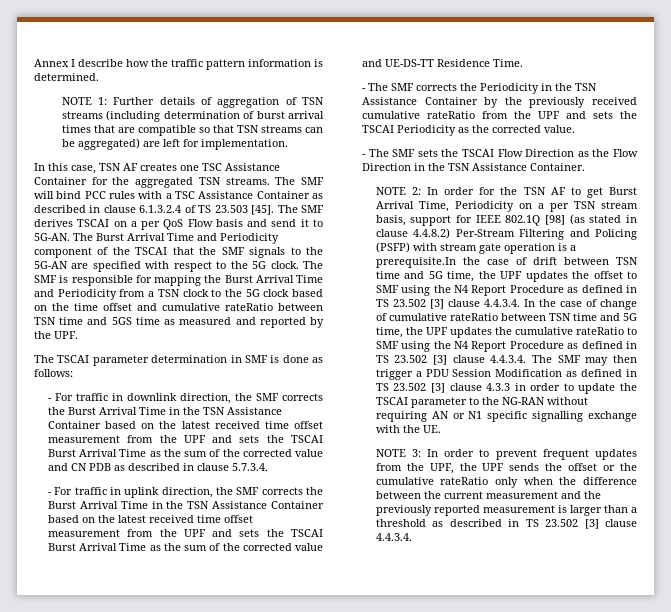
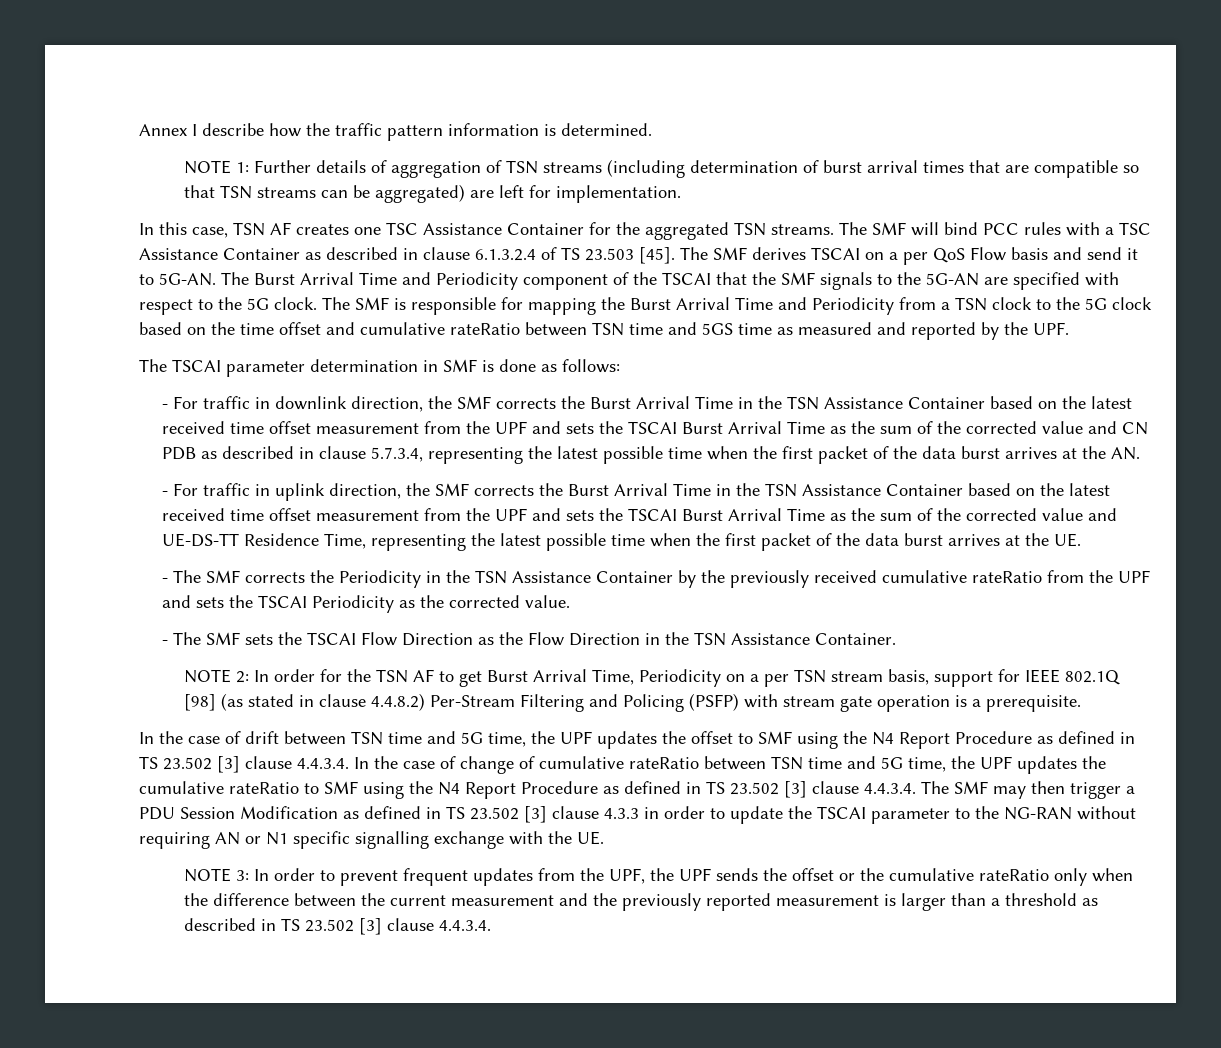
[231,463,268,471] 5.7.3.4. -> [370,446,1140,464] 5.7.3.4, representing the latest possible time when the first packet of the data burst arrives at the AN.
[492,59,523,67] Time. -> [323,533,1081,551] Time, representing the latest possible time when the first packet of the data burst arrives at the UE.
[375,257,456,268] prerequisite.In -> [986,695,1082,712] [139,732,154,744] prerequisite. // In

